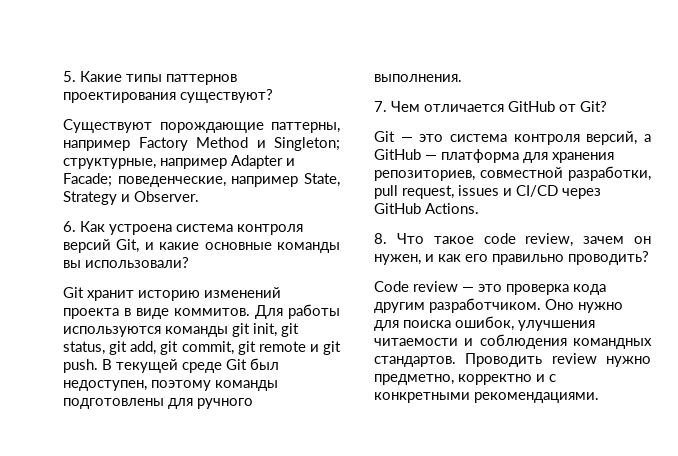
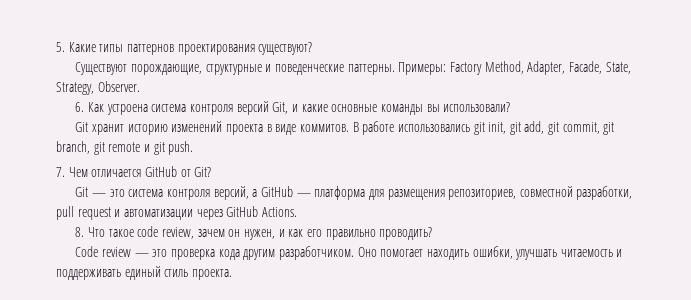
[159,122,340,133] [63,137,340,151] [63,155,295,169] [63,173,340,187] [63,191,130,205] порождающие паттерны, например Factory Method и Singleton; структурные, например Adapter и Facade; поведенческие, например State, Strategy и -> [131,61,631,75] [56,82,94,95] порождающие, структурные и поведенческие паттерны. Примеры: Factory Method, Adapter, Facade, State, Strategy,
[255,304,340,319] [63,326,228,337] Для работы используются команды -> [352,121,470,135] В работе использовались
[63,341,128,355] status, git -> (521, 128) none
(256, 348) none -> [56,141,105,155] branch, git
[102,358,279,373] [63,380,278,391] [63,398,253,409] [374,74,462,82] В текущей среде Git был недоступен, поэтому команды подготовлены для ручного выполнения. -> (194, 148) none
[552,152,614,163] хранения -> [387,189,445,200] размещения
[402,185,558,199] request, issues и CI/CD -> [77,207,193,220] request и автоматизации
[578,302,623,313] [374,316,595,331] [374,334,652,349] [374,353,651,367] [374,374,556,385] [374,392,599,403] нужно для поиска ошибок, улучшения читаемости и соблюдения командных стандартов. Проводить review нужно предметно, корректно и с конкретными рекомендациями. -> [380,246,623,260] [56,266,232,280] помогает находить ошибки, улучшать читаемость и поддерживать единый стиль проекта.

